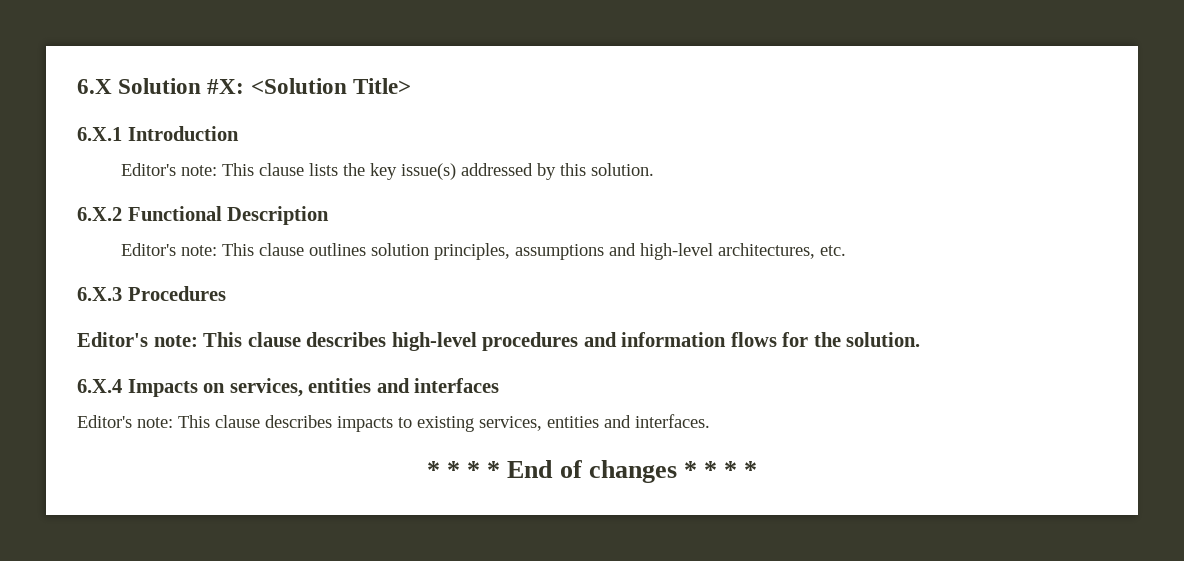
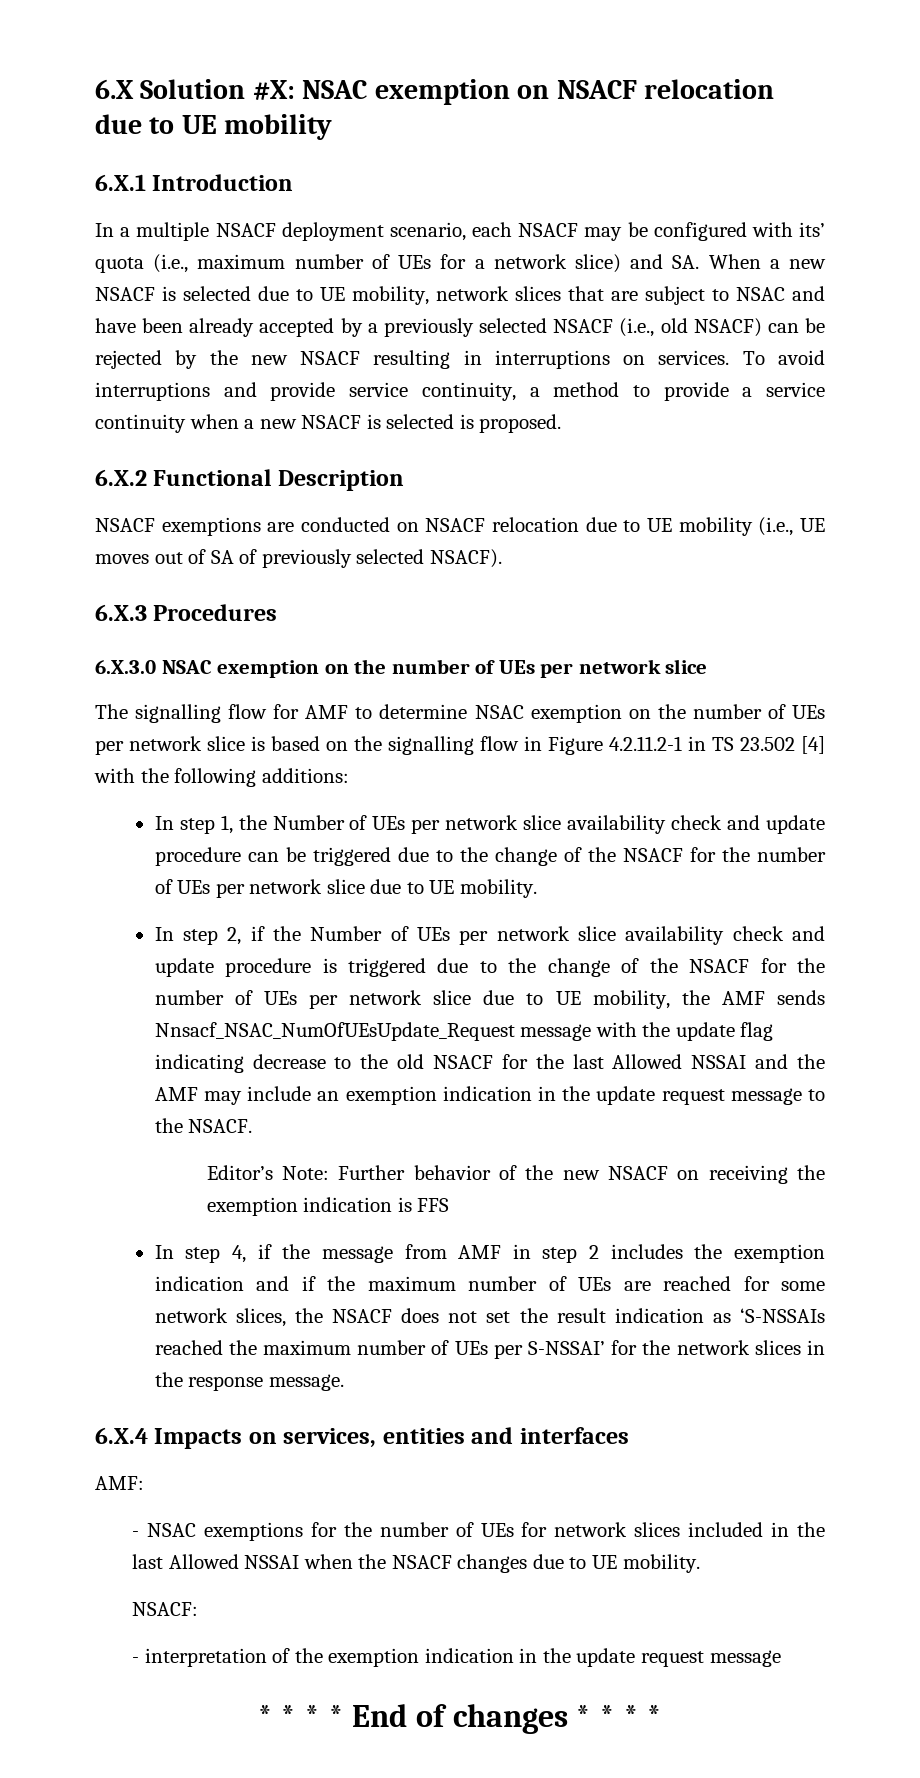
[250,78,411,94] [77,126,239,141] [120,163,654,180] [77,206,330,225] [120,243,846,260] [77,286,226,301] [77,332,921,351] <Solution Title> // 6.X.1 Introduction // Editor's note: This clause lists the key issue(s) addressed by this solution. // 6.X.2 Functional Description // Editor's note: This clause outlines solution principles, assumptions and high-level architectures, etc. // 6.X.3 Procedures // Editor's note: This clause describes high-level procedures and information flows for the solution. -> [302,79,774,105] [95,114,333,140] [95,174,294,191] [95,222,825,241] [95,254,826,273] [95,286,825,305] [95,318,826,337] [95,350,825,369] [95,382,826,401] [95,414,562,433] [95,469,404,491] [95,517,825,536] [95,549,502,568] [95,604,278,621] [95,659,708,678] [95,704,826,723] [95,736,825,755] [94,768,349,787] [154,815,826,834] [154,847,826,866] [154,879,538,898] [154,926,825,945] [154,958,826,977] [154,990,825,1009] [154,1022,774,1041] [154,1054,826,1073] [154,1086,826,1105] [154,1118,253,1133] [206,1165,825,1184] [206,1197,450,1216] [154,1244,826,1263] [154,1276,826,1291] [154,1308,826,1327] [154,1340,826,1359] [154,1372,344,1391] NSAC exemption on NSACF relocation due to UE mobility // 6.X.1 Introduction // In a multiple NSACF deployment scenario, each NSACF may be configured with its’ quota (i.e., maximum number of UEs for a network slice) and SA. When a new NSACF is selected due to UE mobility, network slices that are subject to NSAC and have been already accepted by a previously selected NSACF (i.e., old NSACF) can be rejected by the new NSACF resulting in interruptions on services. To avoid interruptions and provide service continuity, a method to provide a service continuity when a new NSACF is selected is proposed. // 6.X.2 Functional Description // NSACF exemptions are conducted on NSACF relocation due to UE mobility (i.e., UE moves out of SA of previously selected NSACF). // 6.X.3 Procedures // 6.X.3.0 NSAC exemption on the number of UEs per network slice // The signalling flow for AMF to determine NSAC exemption on the number of UEs per network slice is based on the signalling flow in Figure 4.2.11.2-1 in TS 23.502 [4] with the following additions: // In step 1, the Number of UEs per network slice availability check and update procedure can be triggered due to the change of the NSACF for the number of UEs per network slice due to UE mobility. // In step 2, if the Number of UEs per network slice availability check and update procedure is triggered due to the change of the NSACF for the number of UEs per network slice due to UE mobility, the AMF sends Nnsacf_NSAC_NumOfUEsUpdate_Request message with the update flag indicating decrease to the old NSACF for the last Allowed NSSAI and the AMF may include an exemption indication in the update request message to the NSACF. // Editor’s Note: Further behavior of the new NSACF on receiving the exemption indication is FFS // In step 4, if the message from AMF in step 2 includes the exemption indication and if the maximum number of UEs are reached for some network slices, the NSACF does not set the result indication as ‘S-NSSAIs reached the maximum number of UEs per S-NSSAI’ for the network slices in the response message.
[77,414,710,432] Editor's note: This clause describes impacts to existing services, entities and interfaces. -> [95,1476,144,1490] [132,1522,825,1541] [132,1554,700,1573] [132,1602,199,1616] [132,1648,781,1667] AMF: // - NSAC exemptions for the number of UEs for network slices included in the last Allowed NSSAI when the NSACF changes due to UE mobility. // NSACF: // - interpretation of the exemption indication in the update request message

